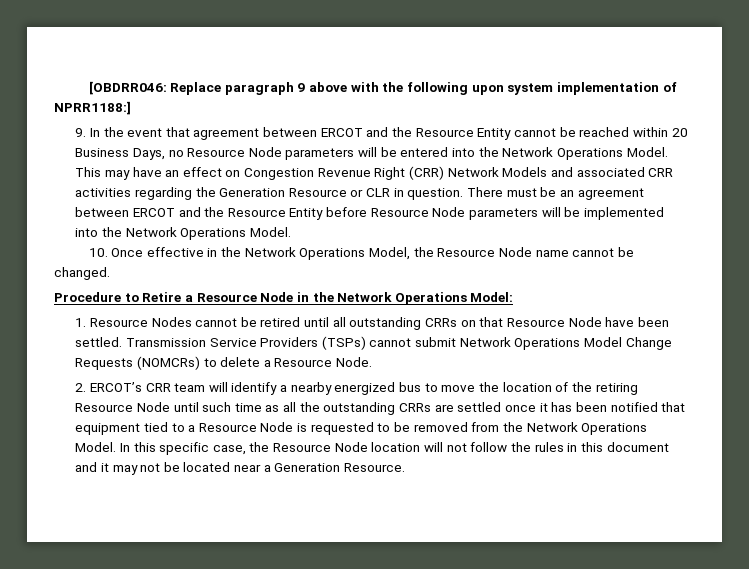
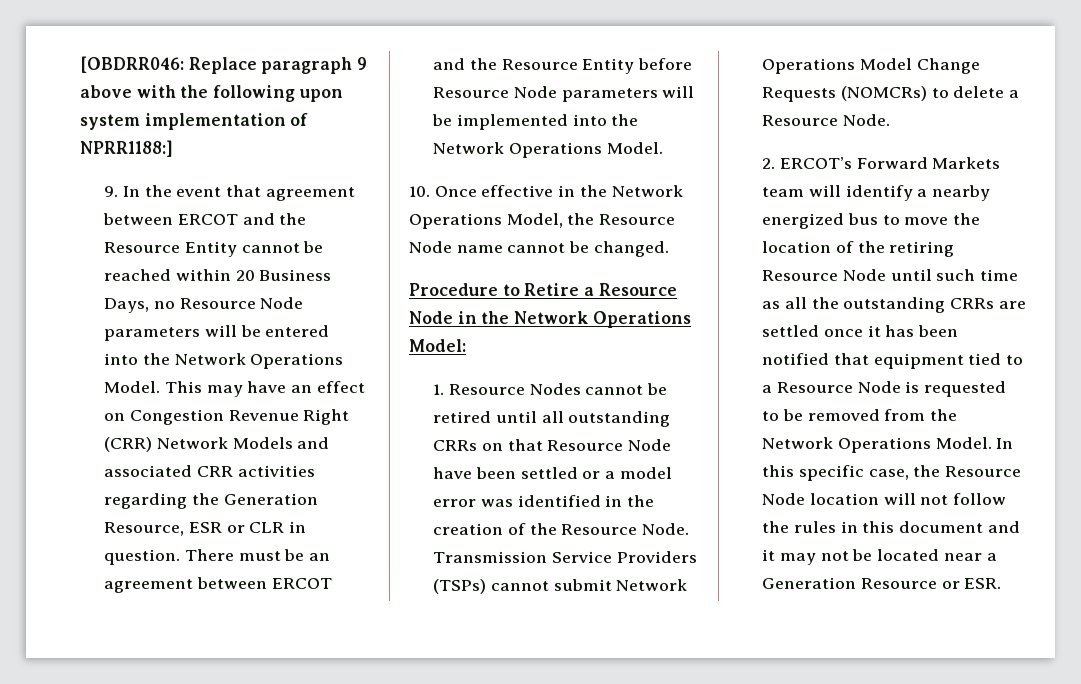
[288,188,347,197] Resource -> [104,522,222,536] Resource, ESR
[75,337,123,347] settled. -> [520,467,672,479] [433,495,655,507] [433,523,690,535] settled or a model error was identified in the creation of the Resource Node.
[145,383,171,392] CRR -> [856,157,1001,169] Forward Markets
[344,463,406,472] Resource. -> [860,578,1002,589] Resource or ESR.

